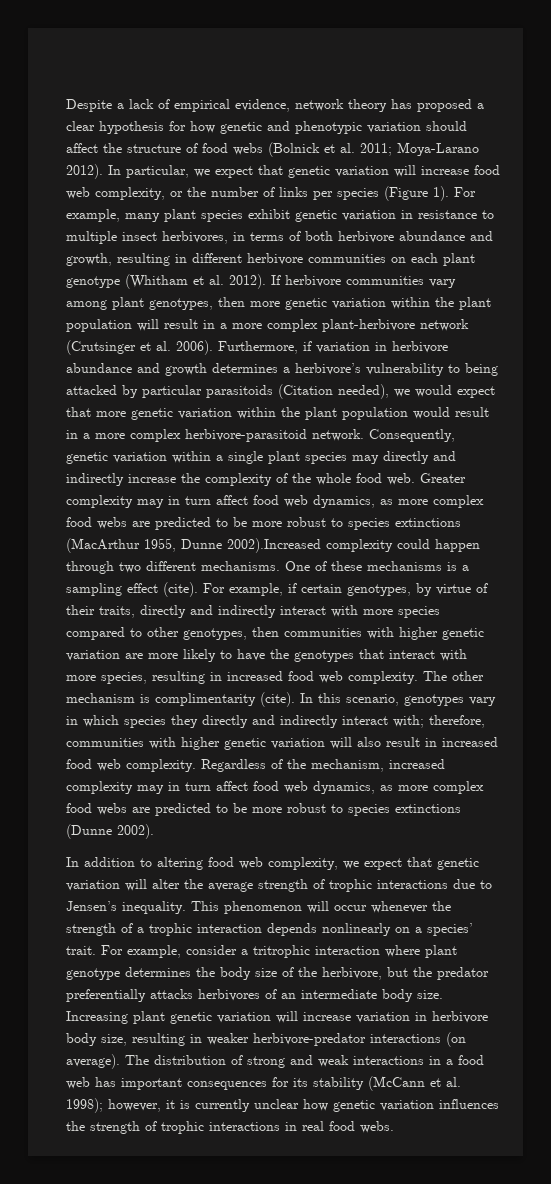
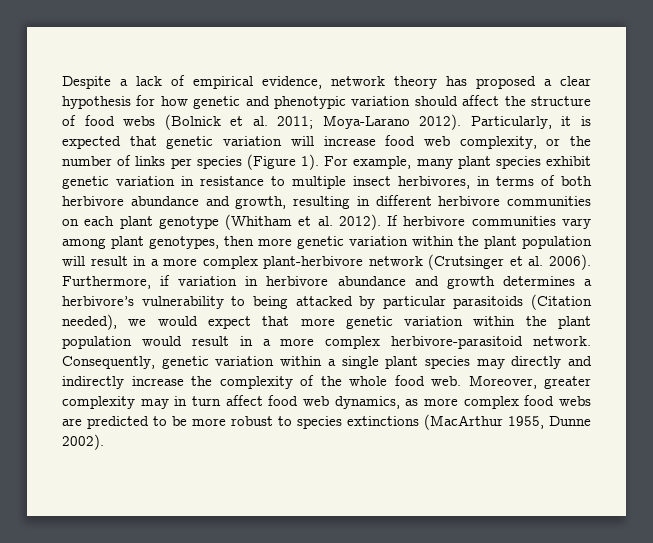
[108,165,253,178] In particular, we expect -> [470,116,592,129] [62,136,121,149] Particularly, it is expected
[420,473,466,483] Greater -> [468,375,591,389] Moreover, greater
[227,538,480,553] [66,561,469,574] [66,582,488,597] [66,605,440,618] [66,627,484,640] [66,649,467,662] [66,671,484,684] [66,692,496,707] [66,715,485,728] [66,737,498,750] [66,759,445,772] [66,781,484,794] [66,803,461,816] [66,824,154,839] [66,857,479,870] [66,879,492,892] [66,901,451,914] [66,923,473,936] [66,945,457,958] [66,967,489,980] [66,989,443,1002] [66,1011,488,1024] [66,1032,466,1047] [66,1054,484,1069] [66,1076,461,1091] [66,1098,499,1113] [66,1121,394,1134] 2002).Increased complexity could happen through two different mechanisms. One of these mechanisms is a sampling effect (cite). For example, if certain genotypes, by virtue of their traits, directly and indirectly interact with more species compared to other genotypes, then communities with higher genetic variation are more likely to have the genotypes that interact with more species, resulting in increased food web complexity. The other mechanism is complimentarity (cite). In this scenario, genotypes vary in which species they directly and indirectly interact with; therefore, communities with higher genetic variation will also result in increased food web complexity. Regardless of the mechanism, increased complexity may in turn affect food web dynamics, as more complex food webs are predicted to be more robust to species extinctions (Dunne 2002). // In addition to altering food web complexity, we expect that genetic variation will alter the average strength of trophic interactions due to Jensen’s inequality. This phenomenon will occur whenever the strength of a trophic interaction depends nonlinearly on a species’ trait. For example, consider a tritrophic interaction where plant genotype determines the body size of the herbivore, but the predator preferentially attacks herbivores of an intermediate body size. Increasing plant genetic variation will increase variation in herbivore body size, resulting in weaker herbivore-predator interactions (on average). The distribution of strong and weak interactions in a food web has important consequences for its stability (McCann et al. 1998); however, it is currently unclear how genetic variation influences the strength of trophic interactions in real food webs. -> [62,434,104,450] 2002).

